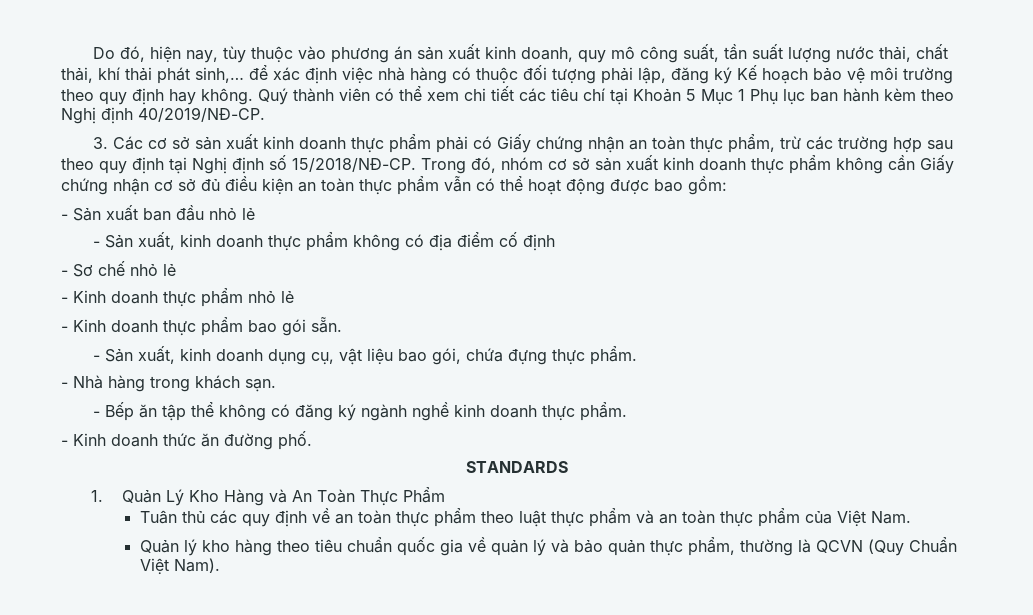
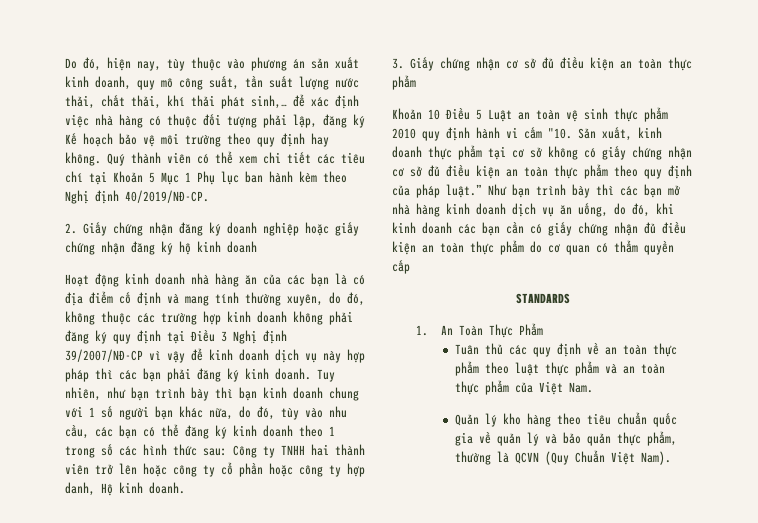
[92,134,953,153] [61,155,915,174] 3. Các cơ sở sản xuất kinh doanh thực phẩm phải có Giấy chứng nhận an toàn thực phẩm, trừ các trường hợp sau theo quy định tại Nghị định số 15/2018/NĐ-CP. Trong đó, nhóm cơ sở sản xuất kinh doanh thực phẩm không cần -> [65,222,359,236] [65,241,257,255] [65,273,365,287] [65,291,365,306] [65,311,353,325] [65,330,287,344] [65,348,365,363] [65,368,335,382] [65,387,359,401] [65,406,347,420] [65,424,335,439] [65,444,365,458] [65,462,365,477] [65,482,185,496] [392,58,404,69] 2. Giấy chứng nhận đăng ký doanh nghiệp hoặc giấy chứng nhận đăng ký hộ kinh doanh // Hoạt động kinh doanh nhà hàng ăn của các bạn là có địa điểm cố định và mang tính thường xuyên, do đó, không thuộc các trường hợp kinh doanh không phải đăng ký quy định tại Điều 3 Nghị định 39/2007/NĐ-CP vì vậy để kinh doanh dịch vụ này hợp pháp thì các bạn phải đăng ký kinh doanh. Tuy nhiên, như bạn trình bày thì bạn kinh doanh chung với 1 số người bạn khác nữa, do đó, tùy vào nhu cầu, các bạn có thể đăng ký kinh doanh theo 1 trong số các hình thức sau: Công ty TNHH hai thành viên trở lên hoặc công ty cổ phần hoặc công ty hợp danh, Hộ kinh doanh. // 3.
[444,176,727,195] [61,205,255,221] [92,241,100,247] vẫn có thể hoạt động được bao gồm: // - Sản xuất ban đầu nhỏ lẻ // - -> [392,107,668,122] [392,127,572,141] // Khoản 10 Điều 5 Luật an toàn vệ sinh thực phẩm 2010 quy định hành vi cấm "10.
[352,232,555,251] [61,261,176,277] [61,288,294,307] [61,317,342,336] [92,346,637,365] [61,375,276,392] [92,402,627,421] [61,431,312,450] [465,461,568,473] [91,489,287,506] không có địa điểm cố định // - Sơ chế nhỏ lẻ // - Kinh doanh thực phẩm nhỏ lẻ // - Kinh doanh thực phẩm bao gói sẵn. // - Sản xuất, kinh doanh dụng cụ, vật liệu bao gói, chứa đựng thực phẩm. // - Nhà hàng trong khách sạn. // - Bếp ăn tập thể không có đăng ký ngành nghề kinh doanh thực phẩm. // - Kinh doanh thức ăn đường phố. // STANDARDS // 1. Quản Lý Kho Hàng và -> [488,146,692,160] [392,164,692,179] [392,184,680,198] [392,203,674,217] [392,222,686,236] [392,240,674,255] [392,260,410,274] [515,293,570,304] [416,325,429,336] tại cơ sở không có giấy chứng nhận cơ sở đủ điều kiện an toàn thực phẩm theo quy định của pháp luật.” Như bạn trình bày thì các bạn mở nhà hàng kinh doanh dịch vụ ăn uống, do đó, khi kinh doanh các bạn cần có giấy chứng nhận đủ điều kiện an toàn thực phẩm do cơ quan có thẩm quyền cấp // STANDARDS // 1.

